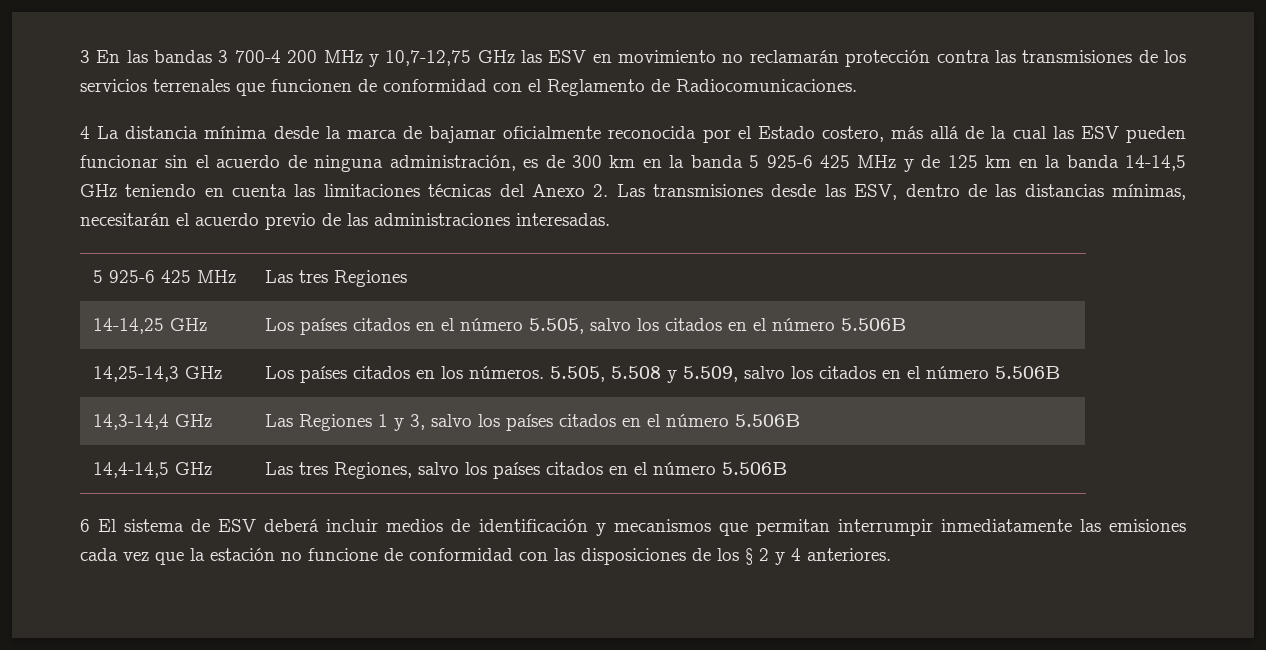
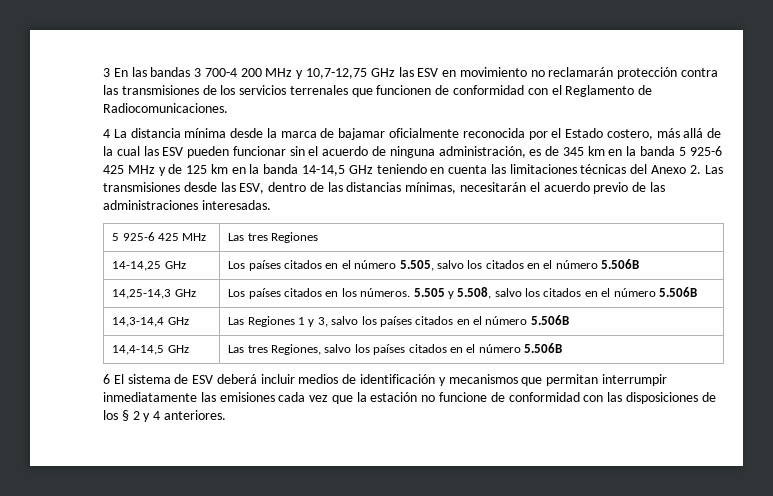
[571,155,602,168] 300 -> [562,147,584,156] 345
[550,366,739,383] 5.505, 5.508 y 5.509, -> [413,287,492,299] 5.505 y 5.508,

